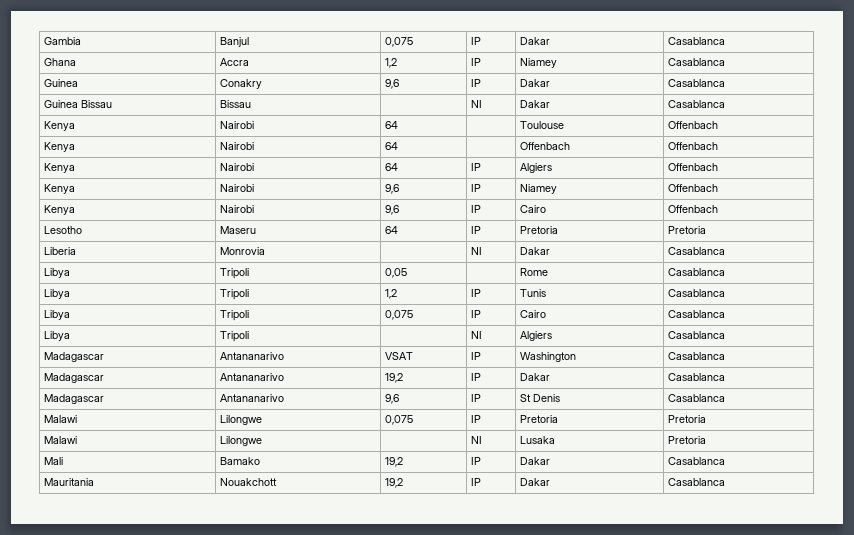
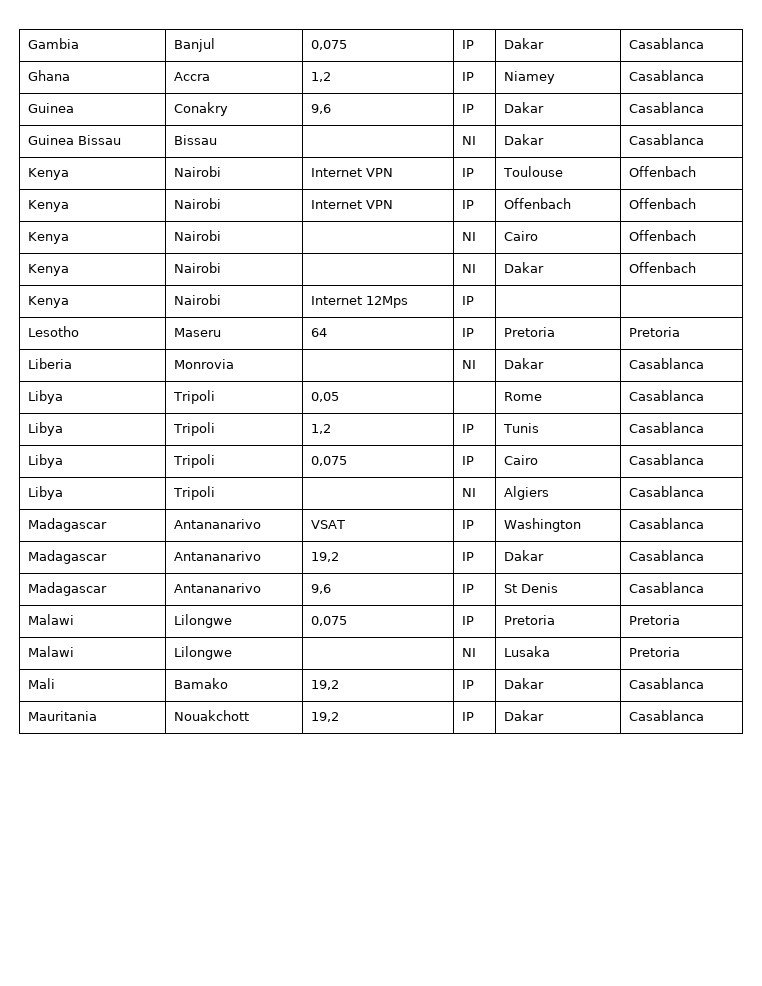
[385,121,399,129] 64 | -> [310,168,393,177] [461,168,474,177] Internet VPN | IP
[385,142,399,150] 64 | -> [310,200,393,209] [461,200,474,209] Internet VPN | IP
[385,163,399,171] [471,163,482,171] [520,163,553,173] [668,163,719,171] [44,184,76,194] [220,184,255,192] [385,184,400,194] [471,184,482,192] [520,184,558,194] [668,184,719,192] [44,205,76,215] [220,205,255,213] [385,205,400,215] [471,205,482,213] [520,205,547,213] [668,205,719,213] 64 | IP | Algiers | Offenbach // Kenya | Nairobi | 9,6 | IP | Niamey | Offenbach // Kenya | Nairobi | 9,6 | IP | Cairo | Offenbach -> [461,232,476,241] [503,231,538,241] [628,230,696,241] [27,264,69,276] [173,262,221,273] [461,264,476,273] [503,262,544,273] [628,262,696,273] [27,296,69,308] [173,294,221,305] [310,296,408,308] [461,296,474,305] | NI | Cairo | Offenbach // Kenya | Nairobi | | NI | Dakar | Offenbach // Kenya | Nairobi | Internet 12Mps | IP | |

